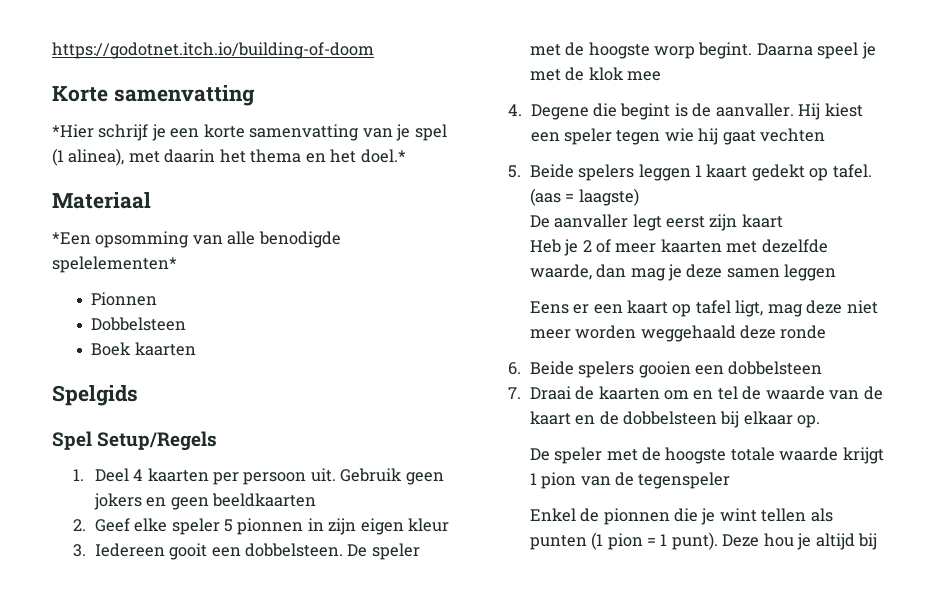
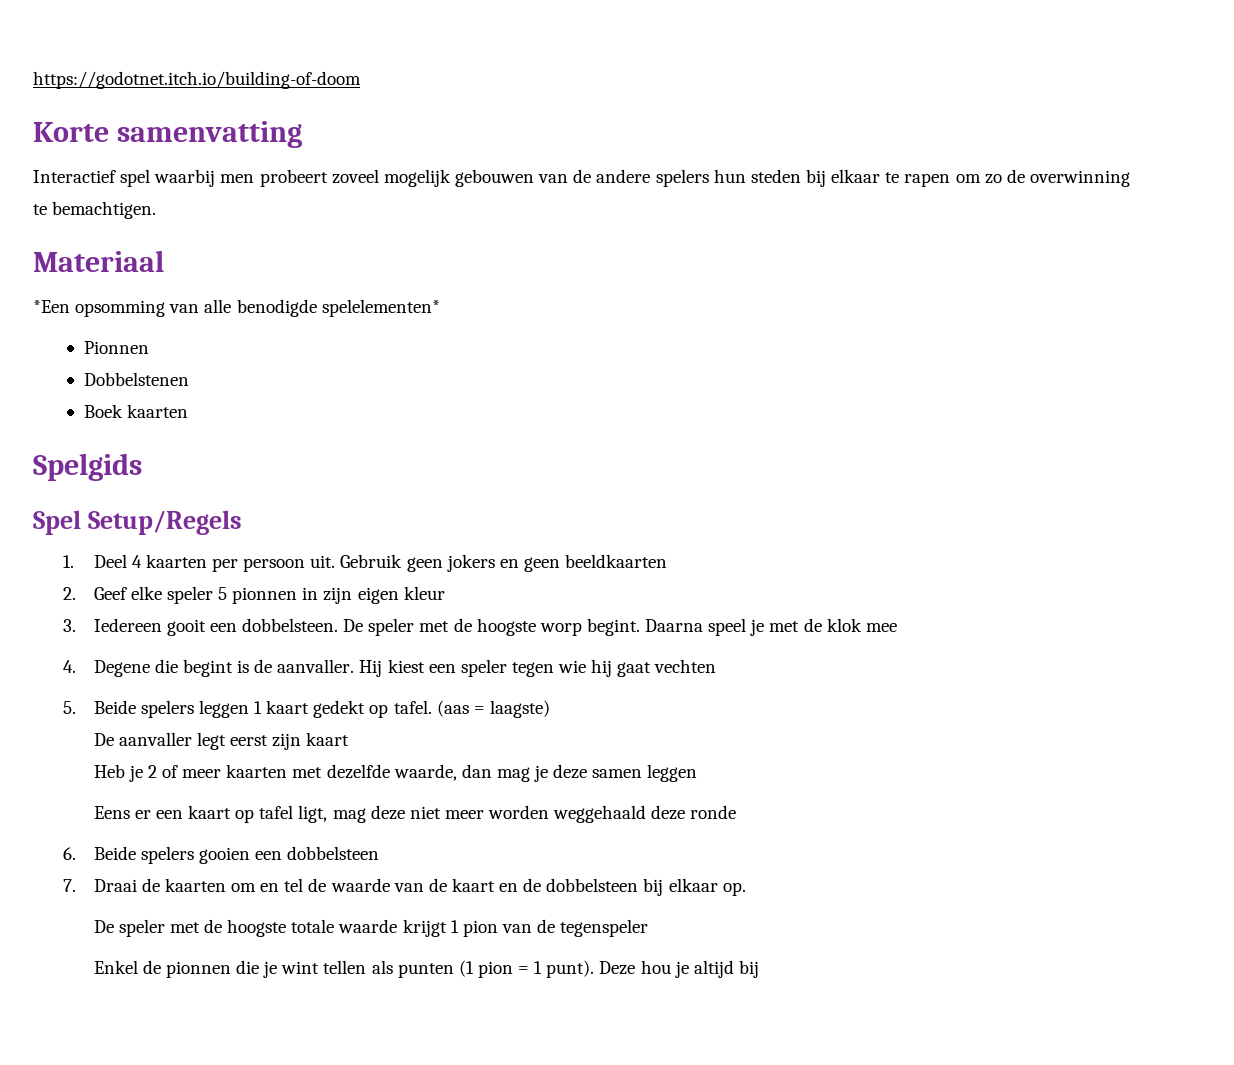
[52,124,447,141] [52,148,406,166] *Hier schrijf je een korte samenvatting van je spel (1 alinea), met daarin het thema en het doel.* -> [33,169,1130,187] [33,201,157,219] Interactief spel waarbij men probeert zoveel mogelijk gebouwen van de andere spelers hun steden bij elkaar te rapen om zo de overwinning te bemachtigen.
[91,317,187,331] Dobbelsteen -> [84,372,190,386] Dobbelstenen

